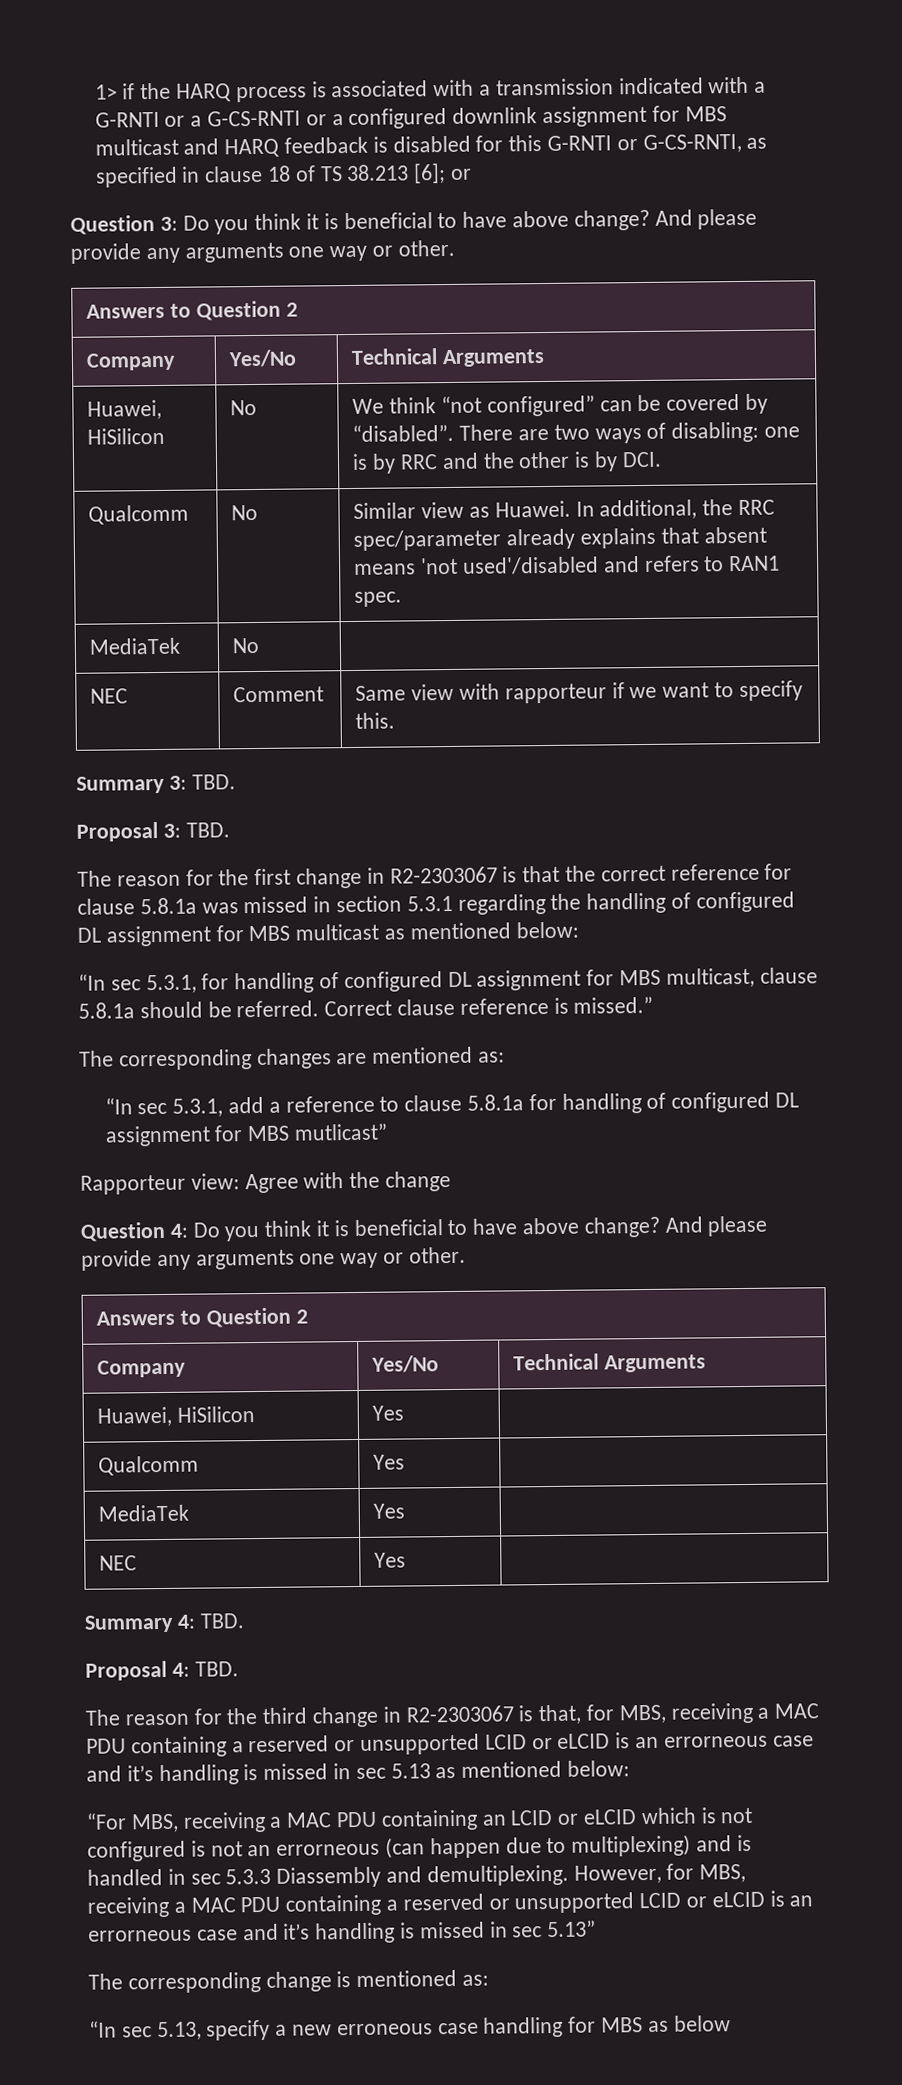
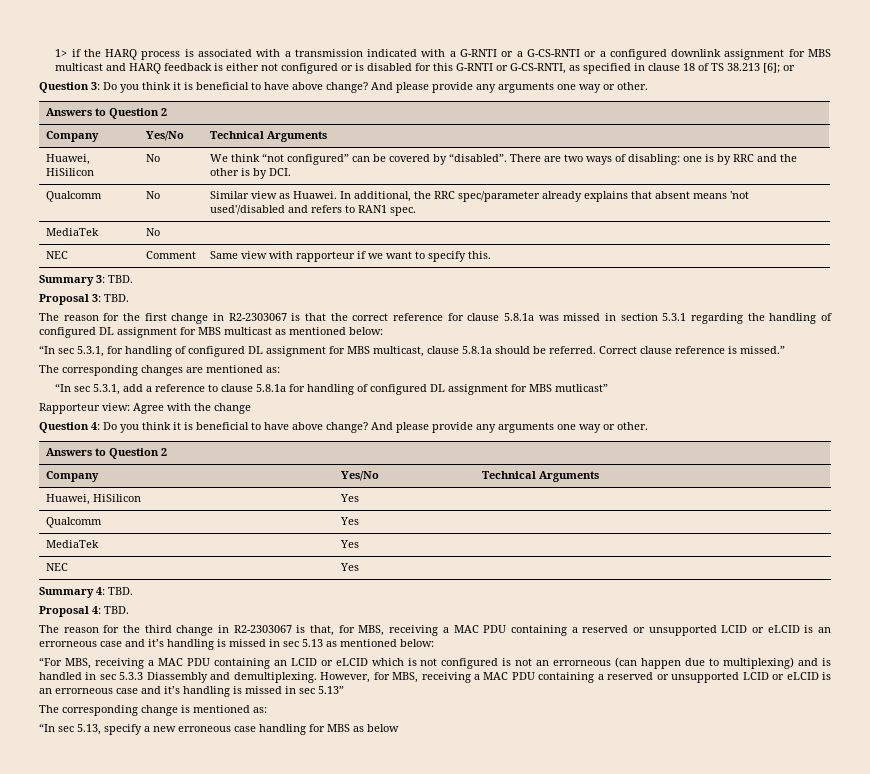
(388, 144) none -> [226,63,365,74] either not configured or is

